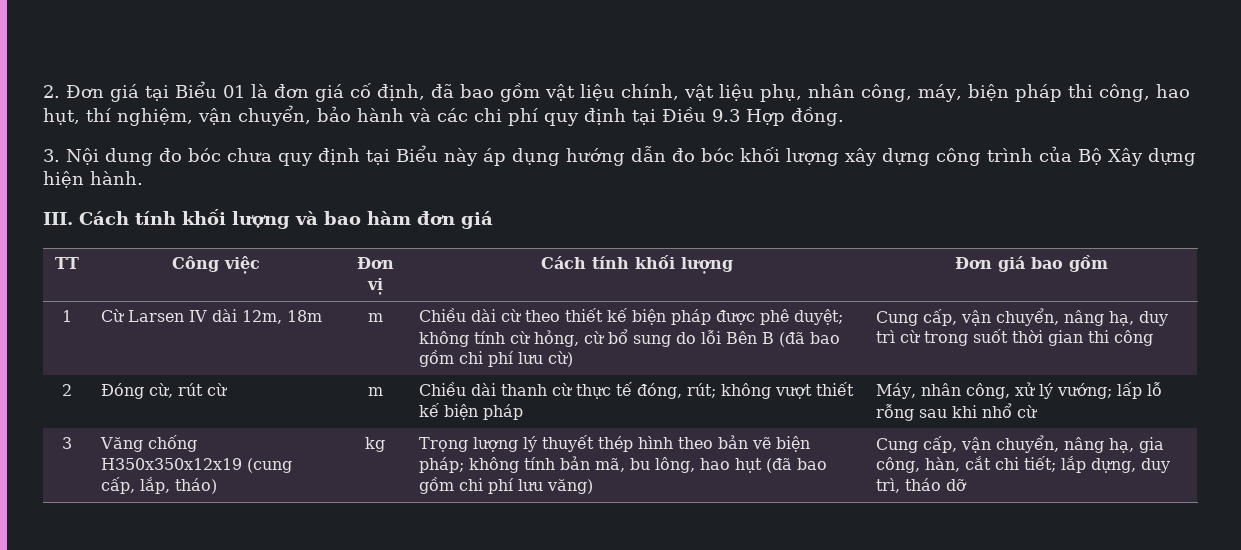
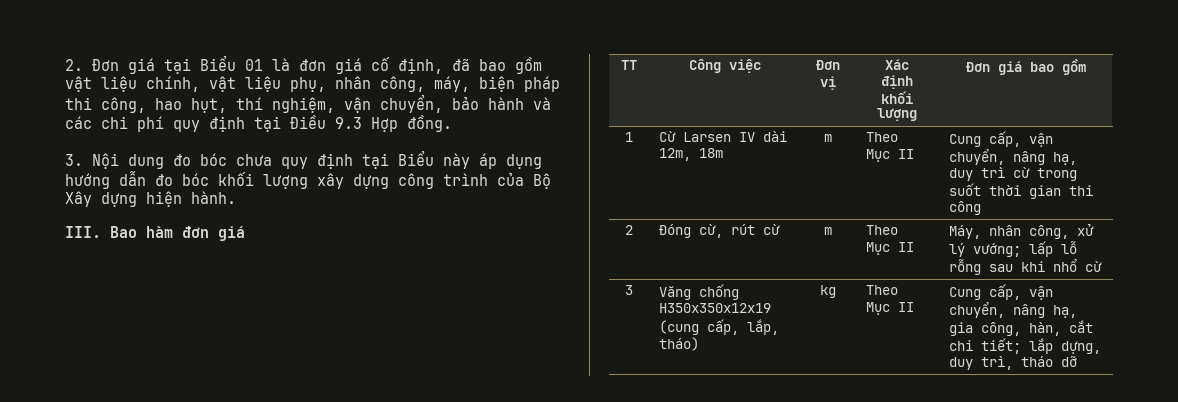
[79,209,361,229] Cách tính khối lượng và bao -> [110,226,137,238] Bao
[541,256,629,269] Cách tính -> [885,59,909,70] [881,75,913,89] Xác định
[419,308,844,325] [419,329,841,347] [419,350,574,367] Chiều dài cừ theo thiết kế biện pháp được phê duyệt; không tính cừ hỏng, cừ bổ sung do lỗi Bên B (đã bao gồm chi phí lưu cừ) -> [866,132,899,142] [866,149,915,162] Theo Mục II
[419,382,855,399] [419,403,524,420] Chiều dài thanh cừ thực tế đóng, rút; không vượt thiết kế biện pháp -> [866,225,899,235] [866,242,915,255] Theo Mục II
[419,435,811,452] [419,456,828,473] [419,477,594,494] Trọng lượng lý thuyết thép hình theo bản vẽ biện pháp; không tính bản mã, bu lông, hao hụt (đã bao gồm chi phí lưu văng) -> [866,285,899,295] [866,302,915,315] Theo Mục II

